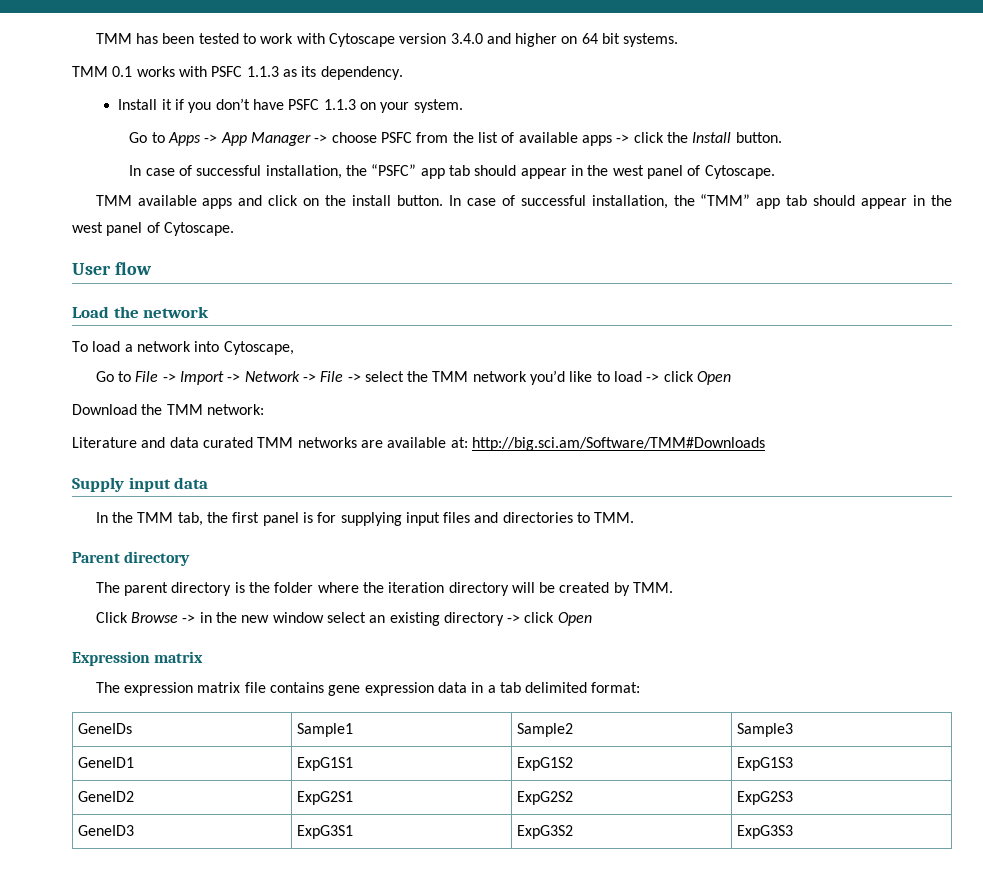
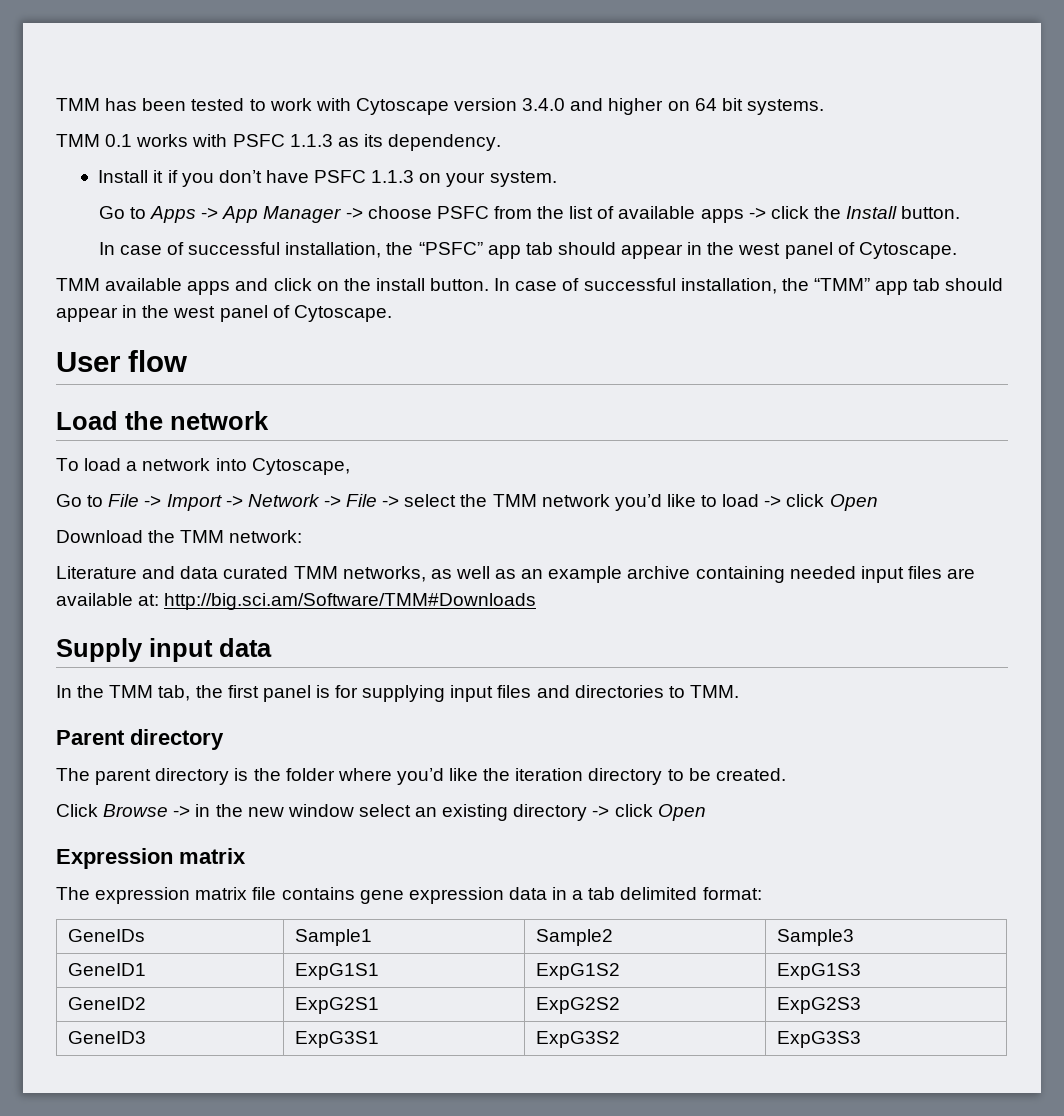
[297,437,357,448] networks -> [342,566,942,583] networks, as well as an example archive containing needed input files
(359, 587) none -> [396,768,479,785] you’d like
[511,582,674,596] will be created by TMM. -> [667,768,786,781] to be created.

